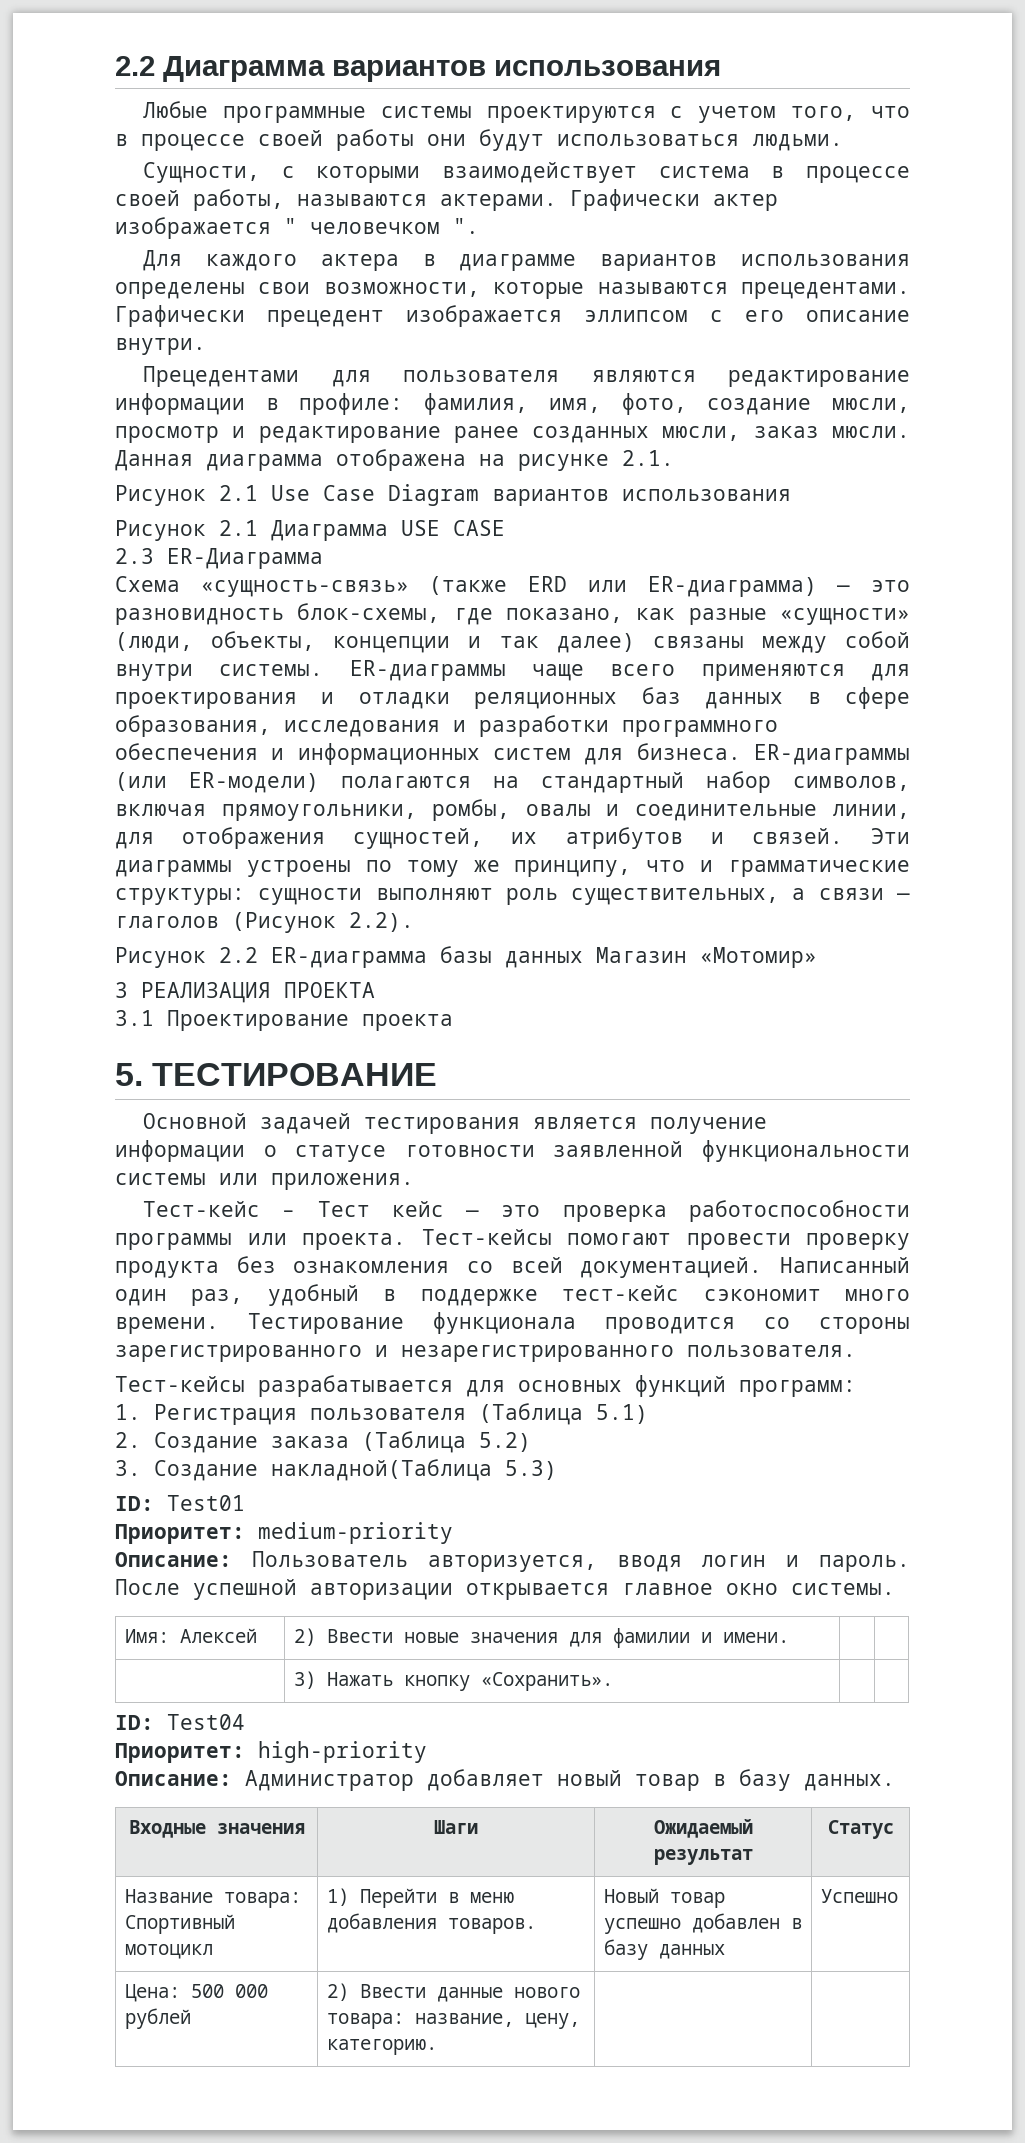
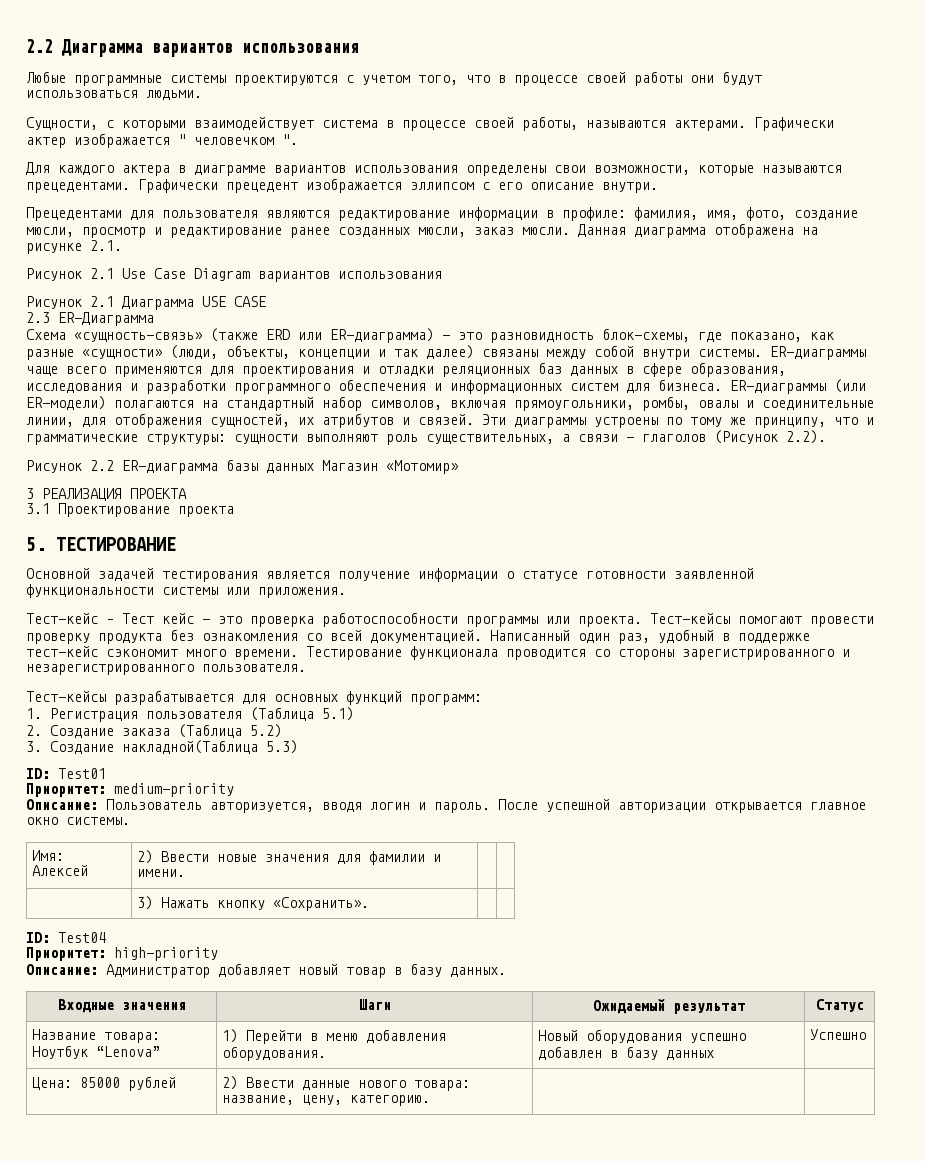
[124,1914,235,1934] [124,1944,213,1959] Спортивный мотоцикл -> [32,1045,161,1059] Ноутбук “Lenova”
[447,1918,536,1934] товаров. -> [222,1046,327,1061] оборудования.
[669,1892,725,1908] товар -> [586,1029,683,1044] оборудования
[190,1984,268,1998] 500 000 -> [80,1077,121,1088] 85000

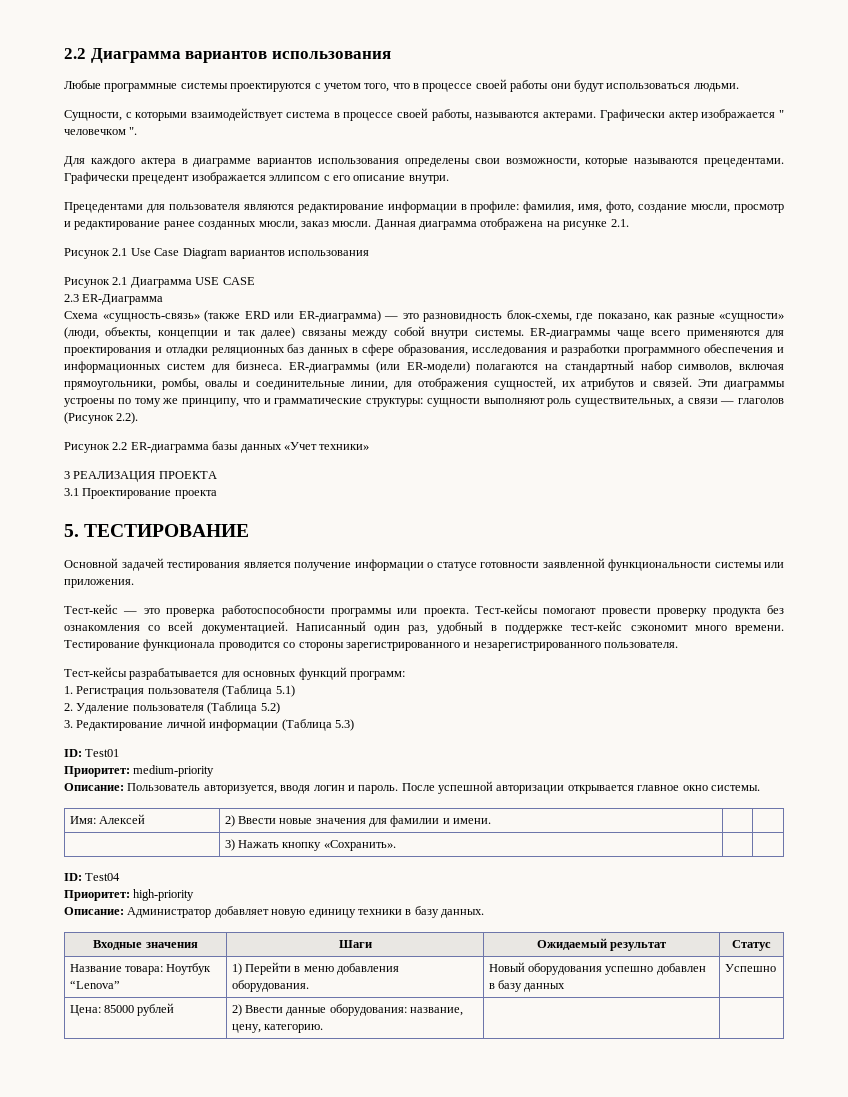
[322,460,458,474] Магазин «Мотомир» -> [283,442,370,450] «Учет техники»
[106,613,194,624] – Тест кейс -> (118, 609) none
[50,725,170,738] Создание заказа -> [76,703,204,714] Удаление пользователя
[50,740,258,754] Создание накладной(Таблица -> [76,718,332,731] Редактирование личной информации (Таблица
[298,964,386,978] новый товар -> [271,909,402,918] новую единицу техники
[358,1080,471,1091] нового товара: -> [329,1004,407,1016] оборудования:

